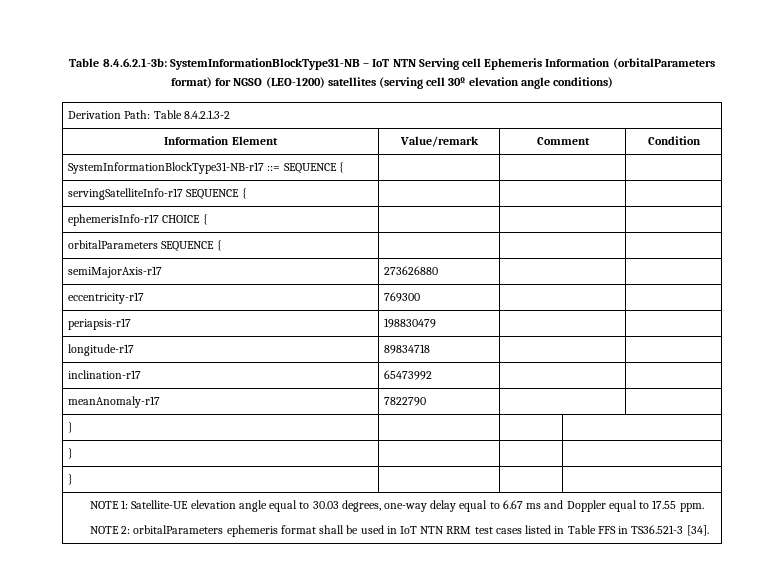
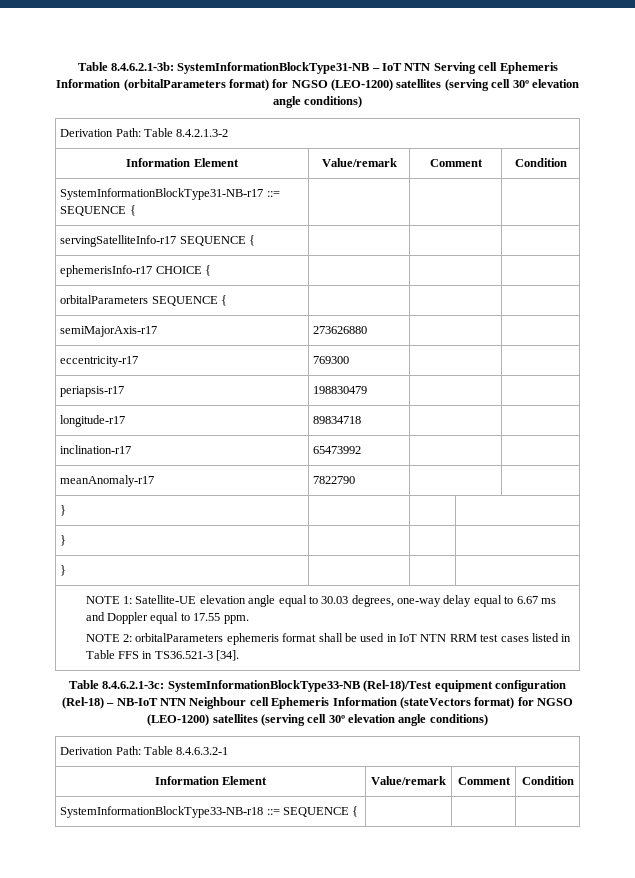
(709, 530) none -> [69,680,566,692] [61,697,574,709] [147,714,488,726] [60,746,229,755] [154,776,268,785] [371,776,447,785] [457,777,511,785] [521,776,574,785] [60,806,359,818] // Table 8.4.6.2.1-3c: SystemInformationBlockType33-NB (Rel-18)/Test equipment configuration (Rel-18) – NB-IoT NTN Neighbour cell Ephemeris Information (stateVectors format) for NGSO (LEO-1200) satellites (serving cell 30º elevation angle conditions) // Derivation Path: Table 8.4.6.3.2-1 // Information Element | Value/remark | Comment | Condition // SystemInformationBlockType33-NB-r18 ::= SEQUENCE { | | |

